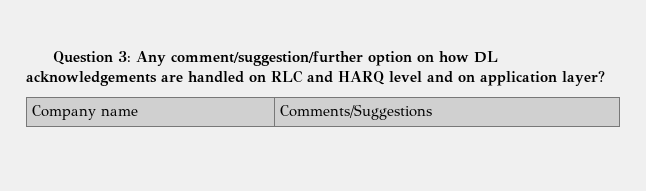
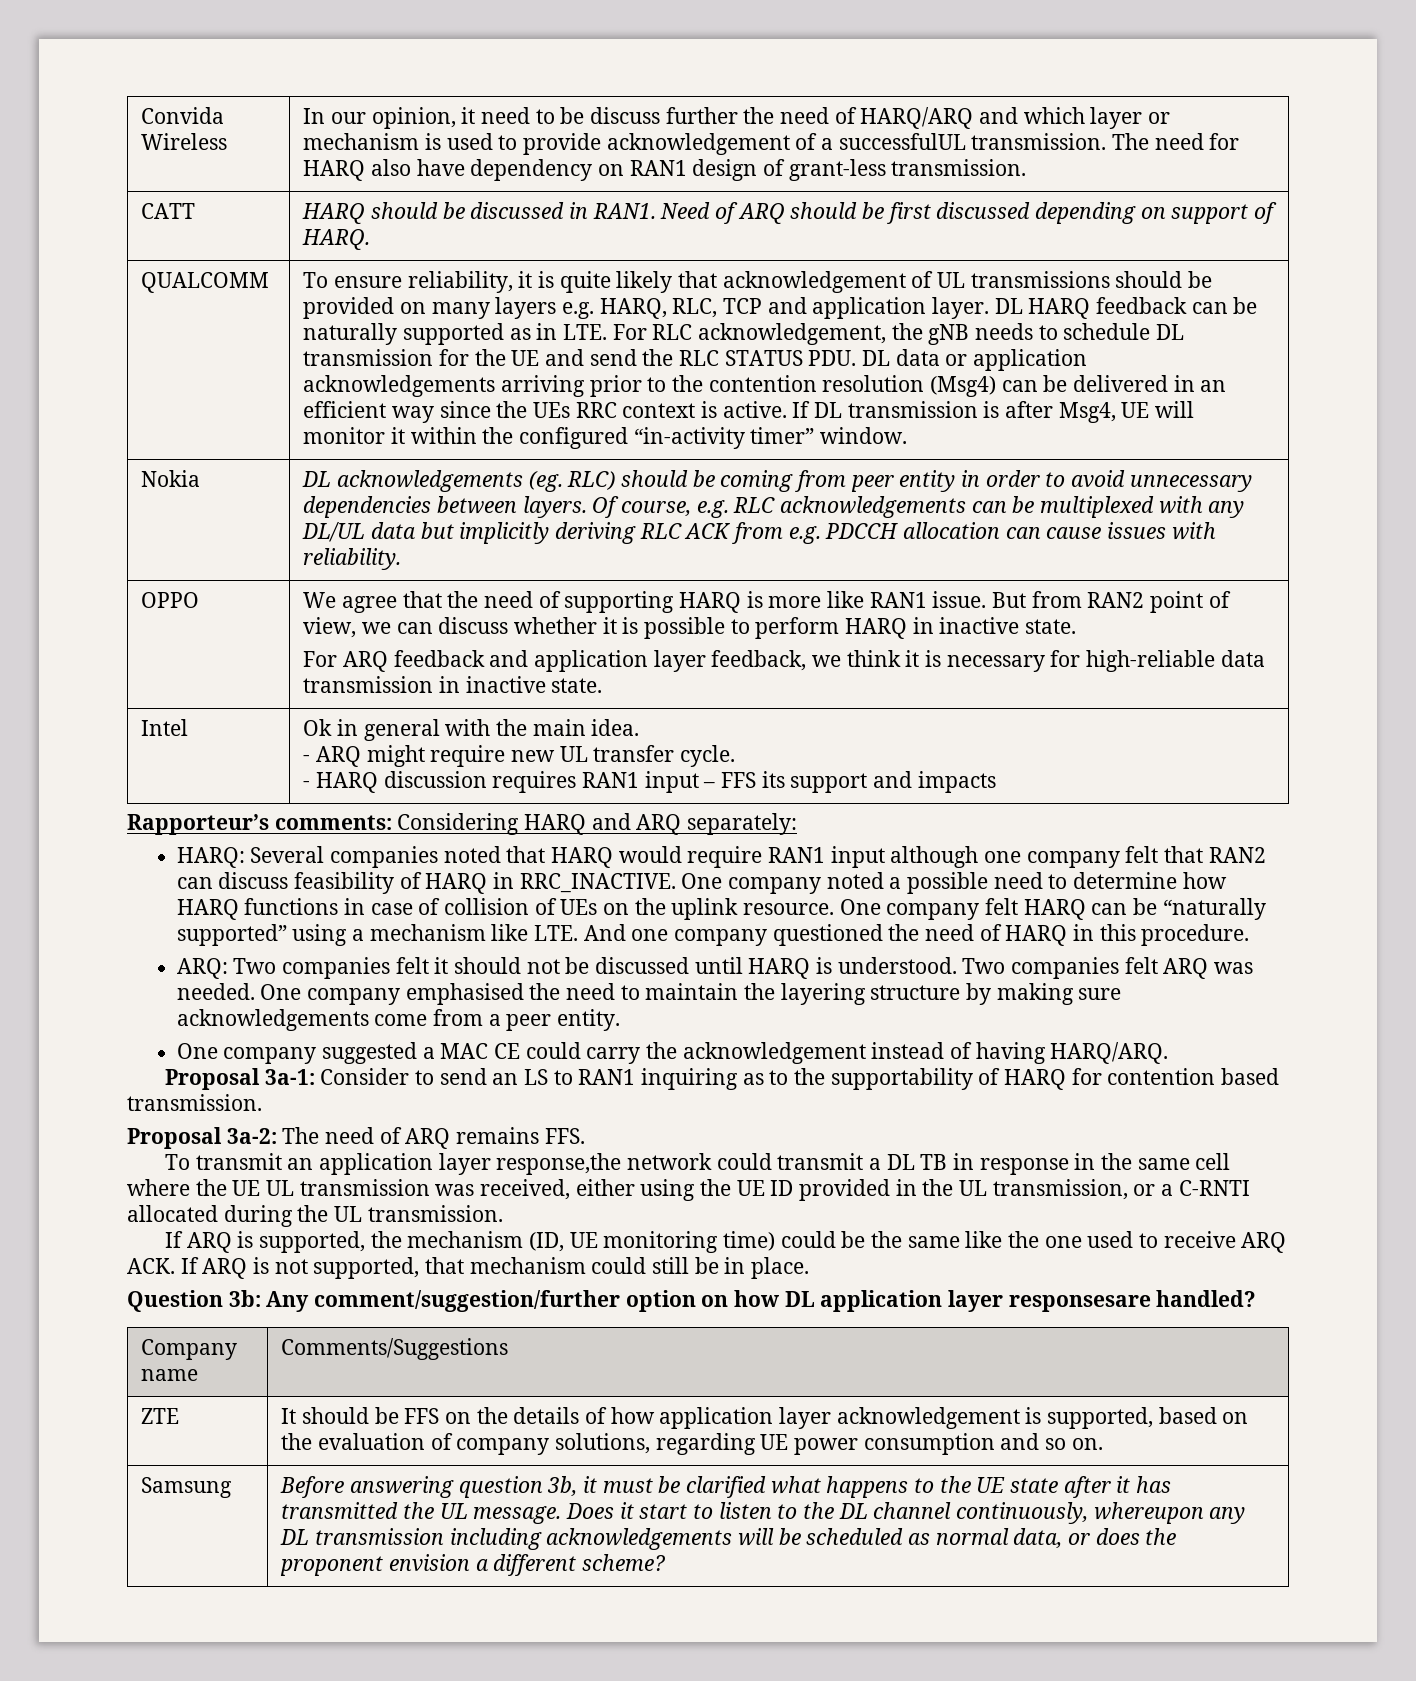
[52,51,131,65] Question 3: -> [141,107,225,124] [141,133,228,150] [303,107,1171,129] [303,133,1240,155] [303,159,1027,181] [141,203,196,219] [302,202,1278,224] [302,229,371,250] [141,272,270,293] [303,271,1213,293] [303,297,1258,319] [303,323,1185,345] [303,349,1088,371] [303,375,1227,397] [303,401,1195,423] [303,427,908,449] [141,470,201,487] [302,470,1252,492] [303,496,1245,518] [302,522,1216,544] [303,548,402,570] [141,592,200,608] [303,591,1231,613] [303,617,1077,639] [303,650,1265,672] [303,676,603,693] [141,719,189,736] [303,719,640,741] [303,745,736,767] [303,771,996,793] [127,813,798,835] [176,846,1266,868] [176,872,1227,894] [176,898,1266,920] [176,924,1250,946] [176,957,1253,979] [176,983,1122,1005] [176,1009,620,1031] [176,1042,1169,1064] [165,1068,1280,1090] [127,1094,262,1111] [127,1127,585,1149] [165,1153,1231,1175] [127,1179,1250,1201] [127,1205,503,1227] [165,1231,1287,1253] [127,1257,810,1279] [127,1290,261,1312] Convida Wireless | In our opinion, it need to be discuss further the need of HARQ/ARQ and which layer or mechanism is used to provide acknowledgement of a successfulUL transmission. The need for HARQ also have dependency on RAN1 design of grant-less transmission. // CATT | HARQ should be discussed in RAN1. Need of ARQ should be first discussed depending on support of HARQ. // QUALCOMM | To ensure reliability, it is quite likely that acknowledgement of UL transmissions should be provided on many layers e.g. HARQ, RLC, TCP and application layer. DL HARQ feedback can be naturally supported as in LTE. For RLC acknowledgement, the gNB needs to schedule DL transmission for the UE and send the RLC STATUS PDU. DL data or application acknowledgements arriving prior to the contention resolution (Msg4) can be delivered in an efficient way since the UEs RRC context is active. If DL transmission is after Msg4, UE will monitor it within the configured “in-activity timer” window. // Nokia | DL acknowledgements (eg. RLC) should be coming from peer entity in order to avoid unnecessary dependencies between layers. Of course, e.g. RLC acknowledgements can be multiplexed with any DL/UL data but implicitly deriving RLC ACK from e.g. PDCCH allocation can cause issues with reliability. // OPPO | We agree that the need of supporting HARQ is more like RAN1 issue. But from RAN2 point of view, we can discuss whether it is possible to perform HARQ in inactive state. // For ARQ feedback and application layer feedback, we think it is necessary for high-reliable data transmission in inactive state. // Intel | Ok in general with the main idea. // - ARQ might require new UL transfer cycle. // - HARQ discussion requires RAN1 input – FFS its support and impacts // Rapporteur’s comments: Considering HARQ and ARQ separately: // HARQ: Several companies noted that HARQ would require RAN1 input although one company felt that RAN2 can discuss feasibility of HARQ in RRC_INACTIVE. One company noted a possible need to determine how HARQ functions in case of collision of UEs on the uplink resource. One company felt HARQ can be “naturally supported” using a mechanism like LTE. And one company questioned the need of HARQ in this procedure. // ARQ: Two companies felt it should not be discussed until HARQ is understood. Two companies felt ARQ was needed. One company emphasised the need to maintain the layering structure by making sure acknowledgements come from a peer entity. // One company suggested a MAC CE could carry the acknowledgement instead of having HARQ/ARQ. // Proposal 3a-1: Consider to send an LS to RAN1 inquiring as to the supportability of HARQ for contention based transmission. // Proposal 3a-2: The need of ARQ remains FFS. // To transmit an application layer response,the network could transmit a DL TB in response in the same cell where the UE UL transmission was received, either using the UE ID provided in the UL transmission, or a C-RNTI allocated during the UL transmission. // If ARQ is supported, the mechanism (ID, UE monitoring time) could be the same like the one used to receive ARQ ACK. If ARQ is not supported, that mechanism could still be in place. // Question 3b:
[26,70,605,86] [32,105,139,120] [280,104,433,120] acknowledgements are handled on RLC and HARQ level and on application layer? // Company name | Comments/Suggestions -> [820,1290,1257,1312] [141,1339,238,1360] [141,1369,199,1381] [281,1338,509,1360] [141,1408,180,1424] [281,1407,1249,1429] [281,1433,1103,1455] [141,1477,233,1498] [280,1476,1172,1498] [281,1502,1246,1524] [280,1528,1177,1550] [280,1554,666,1576] application layer responsesare handled? // Company name | Comments/Suggestions // ZTE | It should be FFS on the details of how application layer acknowledgement is supported, based on the evaluation of company solutions, regarding UE power consumption and so on. // Samsung | Before answering question 3b, it must be clarified what happens to the UE state after it has transmitted the UL message. Does it start to listen to the DL channel continuously, whereupon any DL transmission including acknowledgements will be scheduled as normal data, or does the proponent envision a different scheme?

